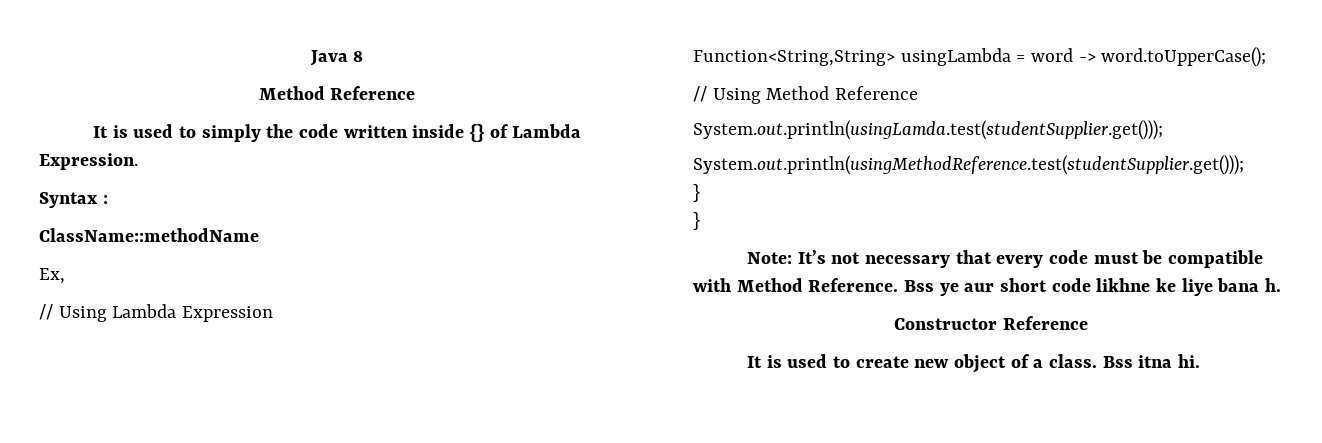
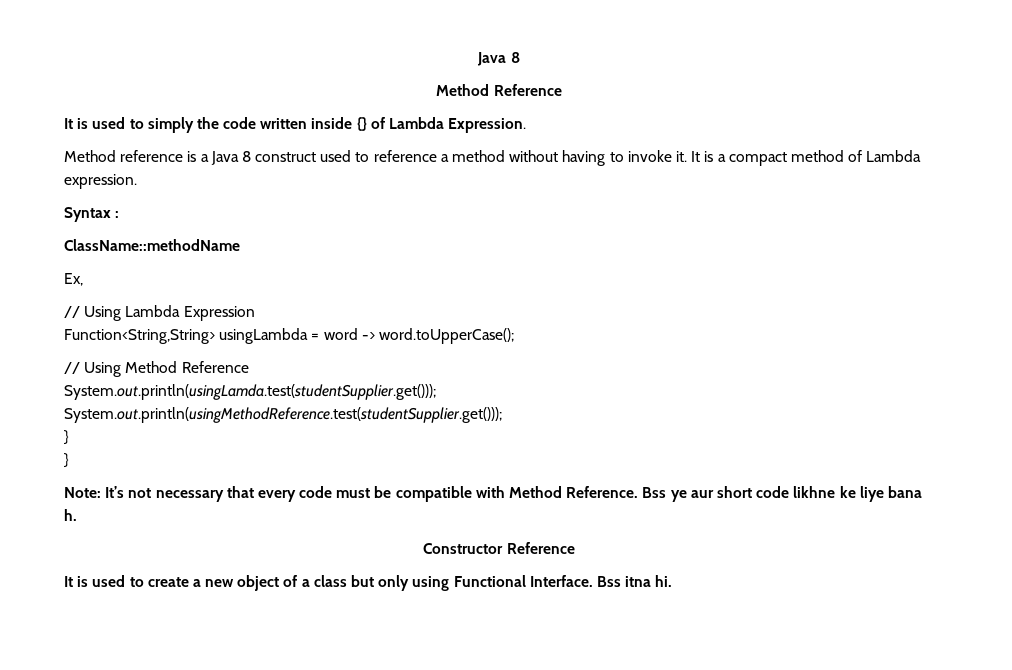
(138, 161) none -> [64,150,922,166] [64,174,137,189] // Method reference is a Java 8 construct used to reference a method without having to invoke it. It is a compact method of Lambda expression.
(909, 362) none -> [192,579,201,587] a
[1048,354,1097,368] class. -> [313,575,593,591] class but only using Functional Interface.

